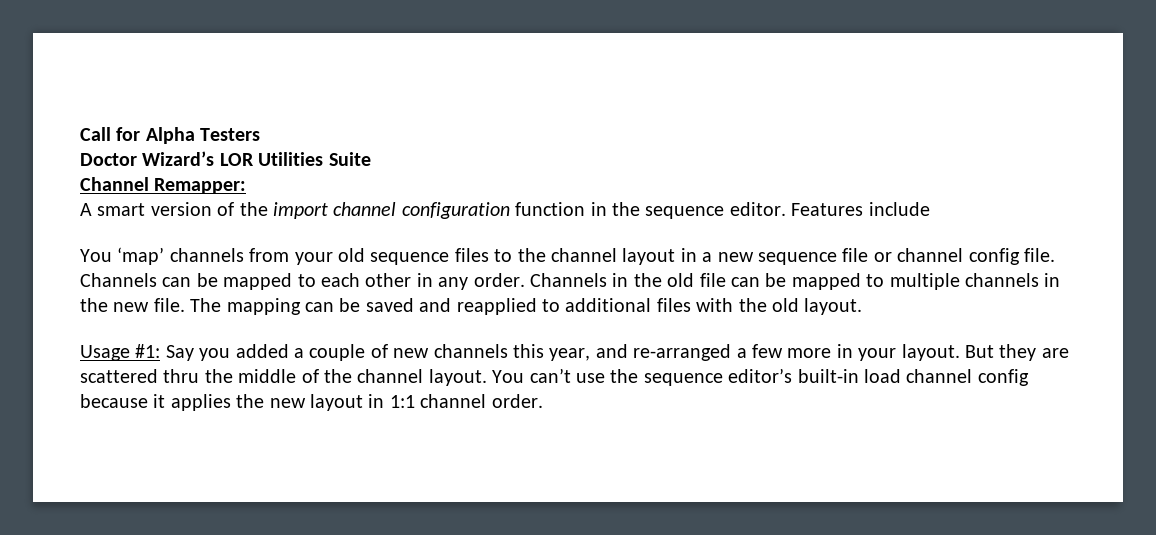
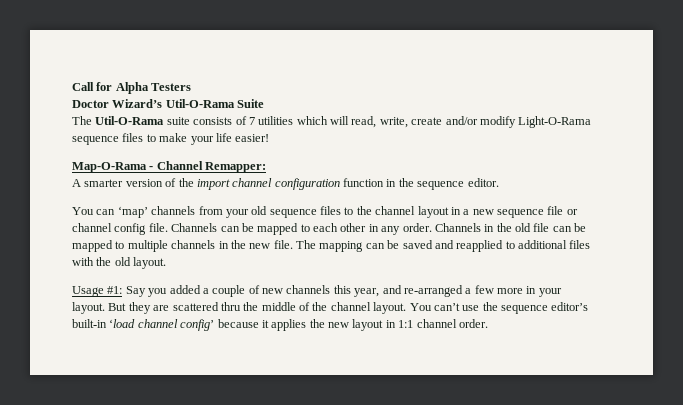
[219,152,324,166] LOR Utilities -> [165,99,235,108] Util-O-Rama
(371, 159) none -> [72,116,592,128] [72,133,270,145] [72,162,154,173] The Util-O-Rama suite consists of 7 utilities which will read, write, create and/or modify Light-O-Rama sequence files to make your life easier! // Map-O-Rama -
[97,203,146,216] smart -> [84,179,124,187] smarter
[791,202,930,216] [80,249,112,262] Features include // You -> [72,207,116,215] // You can
[863,369,1029,386] load channel config -> [109,319,215,331] ‘load channel config’

